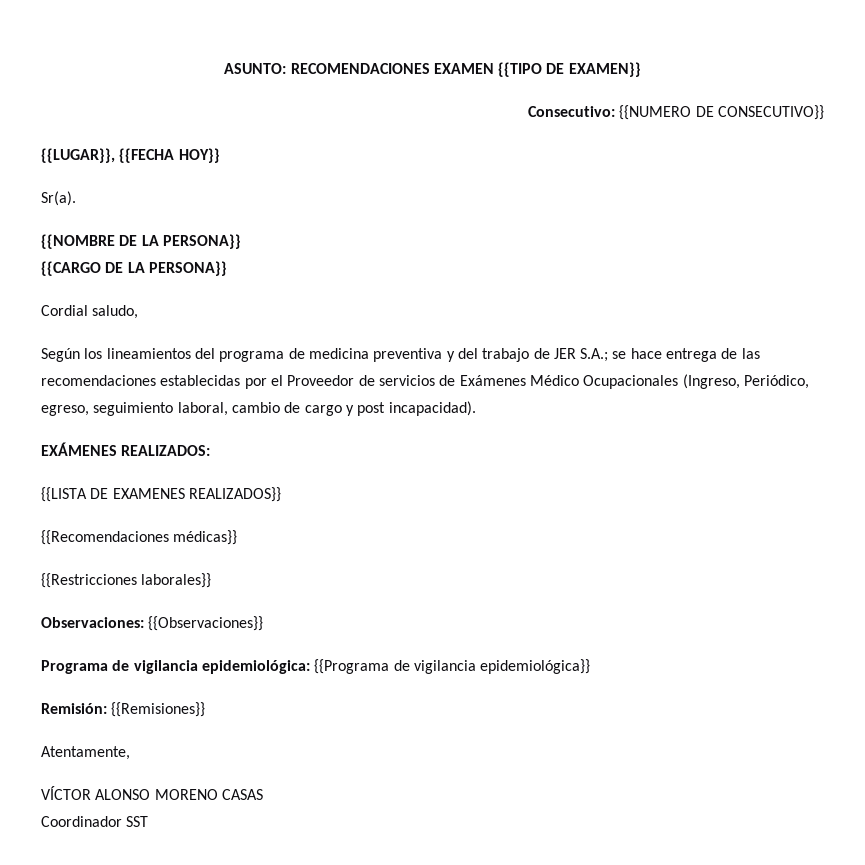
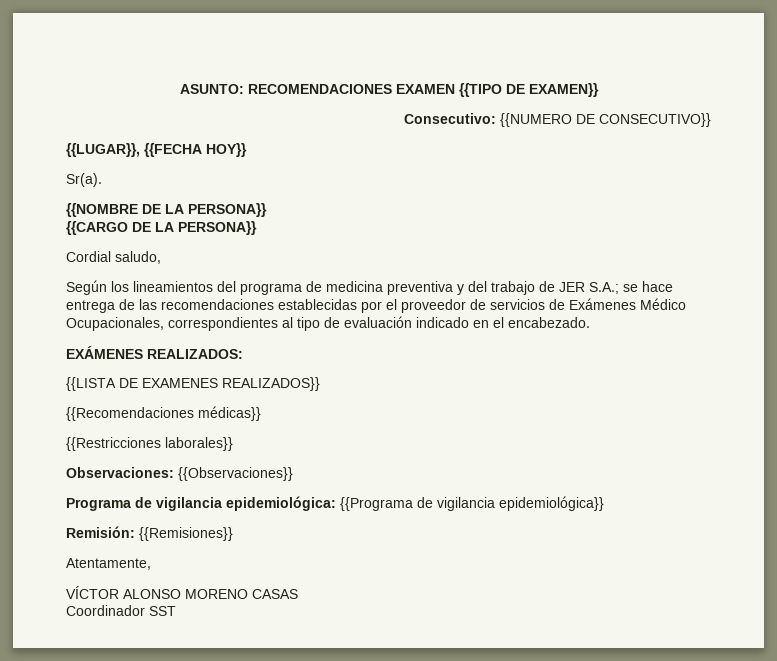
[287,375,355,386] Proveedor -> [401,299,466,313] proveedor
[583,374,809,389] [41,401,476,416] Ocupacionales (Ingreso, Periódico, egreso, seguimiento laboral, cambio de cargo y post incapacidad). -> [66,316,590,331] Ocupacionales, correspondientes al tipo de evaluación indicado en el encabezado.

